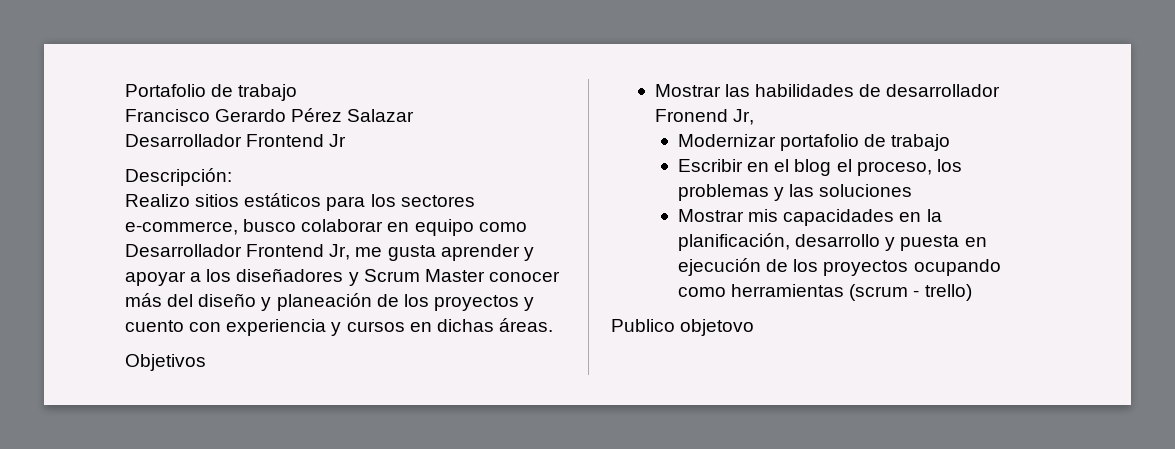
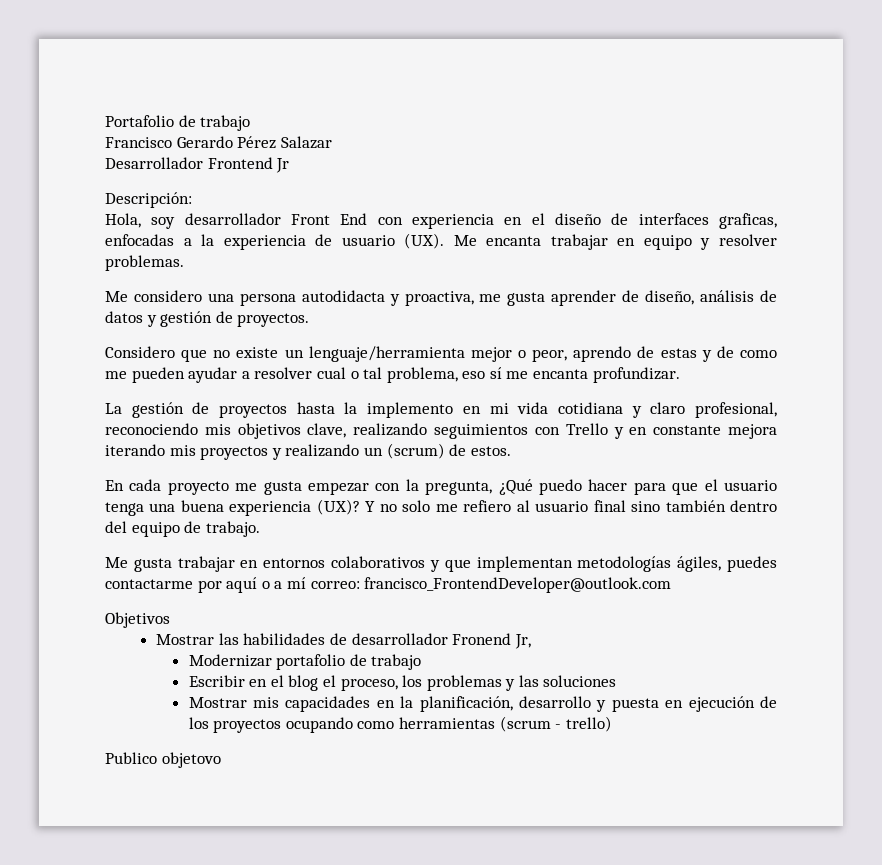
[125,193,475,211] [125,219,527,236] [125,244,534,261] [125,268,560,286] [125,293,535,311] [125,318,553,336] Realizo sitios estáticos para los sectores e-commerce, busco colaborar en equipo como Desarrollador Frontend Jr, me gusta aprender y apoyar a los diseñadores y Scrum Master conocer más del diseño y planeación de los proyectos y cuento con experiencia y cursos en dichas áreas. -> [105,213,777,229] [105,233,777,250] [105,255,184,271] [105,290,777,306] [105,311,310,327] [105,346,777,362] [105,367,680,383] [105,402,777,418] [105,423,778,439] [105,443,511,460] [105,479,777,495] [105,499,777,516] [105,521,260,537] [105,556,777,572] [105,577,672,593] Hola, soy desarrollador Front End con experiencia en el diseño de interfaces graficas, enfocadas a la experiencia de usuario (UX). Me encanta trabajar en equipo y resolver problemas. // Me considero una persona autodidacta y proactiva, me gusta aprender de diseño, análisis de datos y gestión de proyectos. // Considero que no existe un lenguaje/herramienta mejor o peor, aprendo de estas y de como me pueden ayudar a resolver cual o tal problema, eso sí me encanta profundizar. // La gestión de proyectos hasta la implemento en mi vida cotidiana y claro profesional, reconociendo mis objetivos clave, realizando seguimientos con Trello y en constante mejora iterando mis proyectos y realizando un (scrum) de estos. // En cada proyecto me gusta empezar con la pregunta, ¿Qué puedo hacer para que el usuario tenga una buena experiencia (UX)? Y no solo me refiero al usuario final sino también dentro del equipo de trabajo. // Me gusta trabajar en entornos colaborativos y que implementan metodologías ágiles, puedes contactarme por aquí o a mí correo: francisco_FrontendDeveloper@outlook.com

